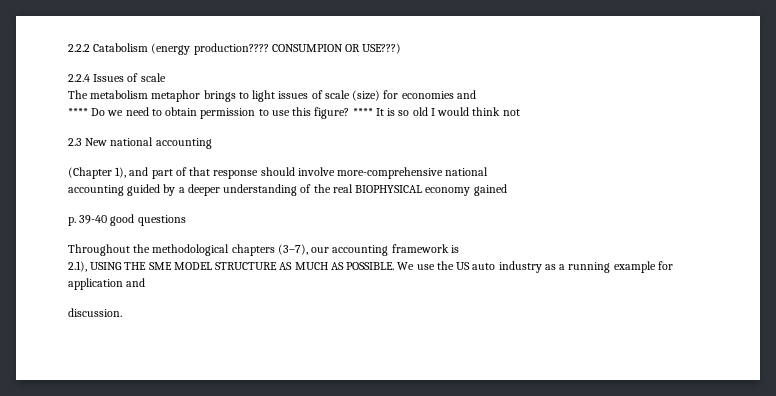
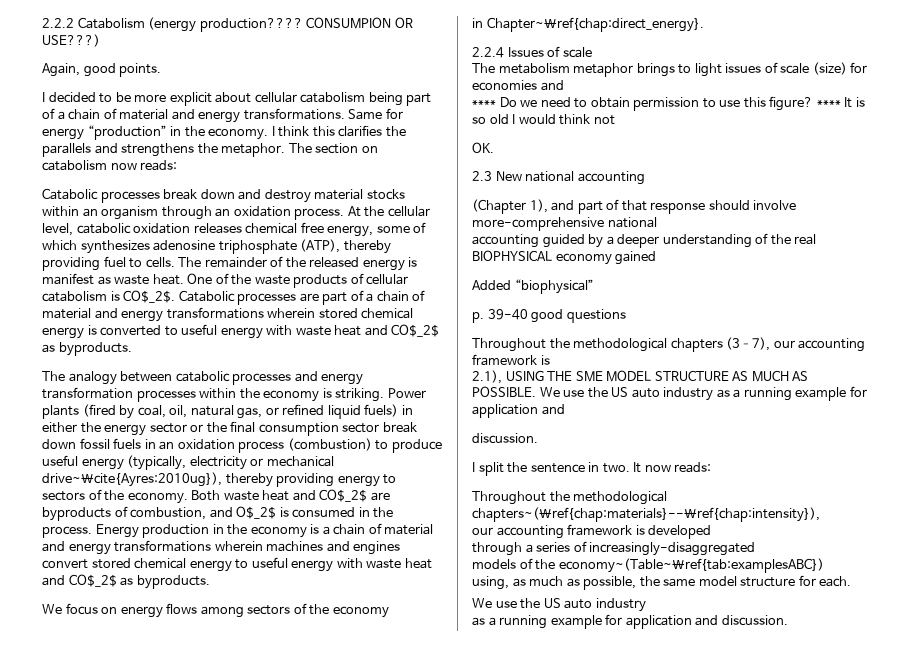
(402, 48) none -> [42,63,162,77] [42,92,432,106] [42,108,403,123] [42,125,406,140] [42,143,378,157] [42,160,178,171] [42,188,405,203] [42,206,430,220] [42,222,427,237] [42,239,391,254] [42,256,418,271] [42,273,409,288] [42,290,426,305] [42,307,414,322] [42,324,440,339] [42,342,132,356] [42,371,364,385] [42,387,426,402] [42,404,413,419] [42,421,417,436] [42,438,442,453] [42,455,334,470] [42,472,397,487] [42,489,390,504] [42,506,394,521] [42,523,434,538] [42,540,401,555] [42,557,432,572] [42,574,210,589] [42,603,389,618] [472,17,704,32] // Again, good points. // I decided to be more explicit about cellular catabolism being part of a chain of material and energy transformations. Same for energy “production” in the economy. I think this clarifies the parallels and strengthens the metaphor. The section on catabolism now reads: // Catabolic processes break down and destroy material stocks within an organism through an oxidation process. At the cellular level, catabolic oxidation releases chemical free energy, some of which synthesizes adenosine triphosphate (ATP), thereby providing fuel to cells. The remainder of the released energy is manifest as waste heat. One of the waste products of cellular catabolism is CO$_2$. Catabolic processes are part of a chain of material and energy transformations wherein stored chemical energy is converted to useful energy with waste heat and CO$_2$ as byproducts. // The analogy between catabolic processes and energy transformation processes within the economy is striking. Power plants (fired by coal, oil, natural gas, or refined liquid fuels) in either the energy sector or the final consumption sector break down fossil fuels in an oxidation process (combustion) to produce useful energy (typically, electricity or mechanical drive~\cite{Ayres:2010ug}), thereby providing energy to sectors of the economy. Both waste heat and CO$_2$ are byproducts of combustion, and O$_2$ is consumed in the process. Energy production in the economy is a chain of material and energy transformations wherein machines and engines convert stored chemical energy to useful energy with waste heat and CO$_2$ as byproducts. // We focus on energy flows among sectors of the economy // in Chapter~\ref{chap:direct_energy}.
(520, 112) none -> [472,142,494,153] // OK.
(507, 190) none -> [472,279,594,294] // Added “biophysical”
(122, 312) none -> [472,462,712,476] [472,491,668,505] [472,507,820,522] [472,524,712,539] [472,541,756,556] [472,558,824,573] [472,575,852,590] [472,598,646,612] [472,614,788,629] // I split the sentence in two. It now reads: // Throughout the methodological chapters~(\ref{chap:materials}--\ref{chap:intensity}), // our accounting framework is developed // through a series of increasingly-disaggregated // models of the economy~(Table~\ref{tab:examplesABC}) // using, as much as possible, the same model structure for each. // We use the US auto industry // as a running example for application and discussion.

